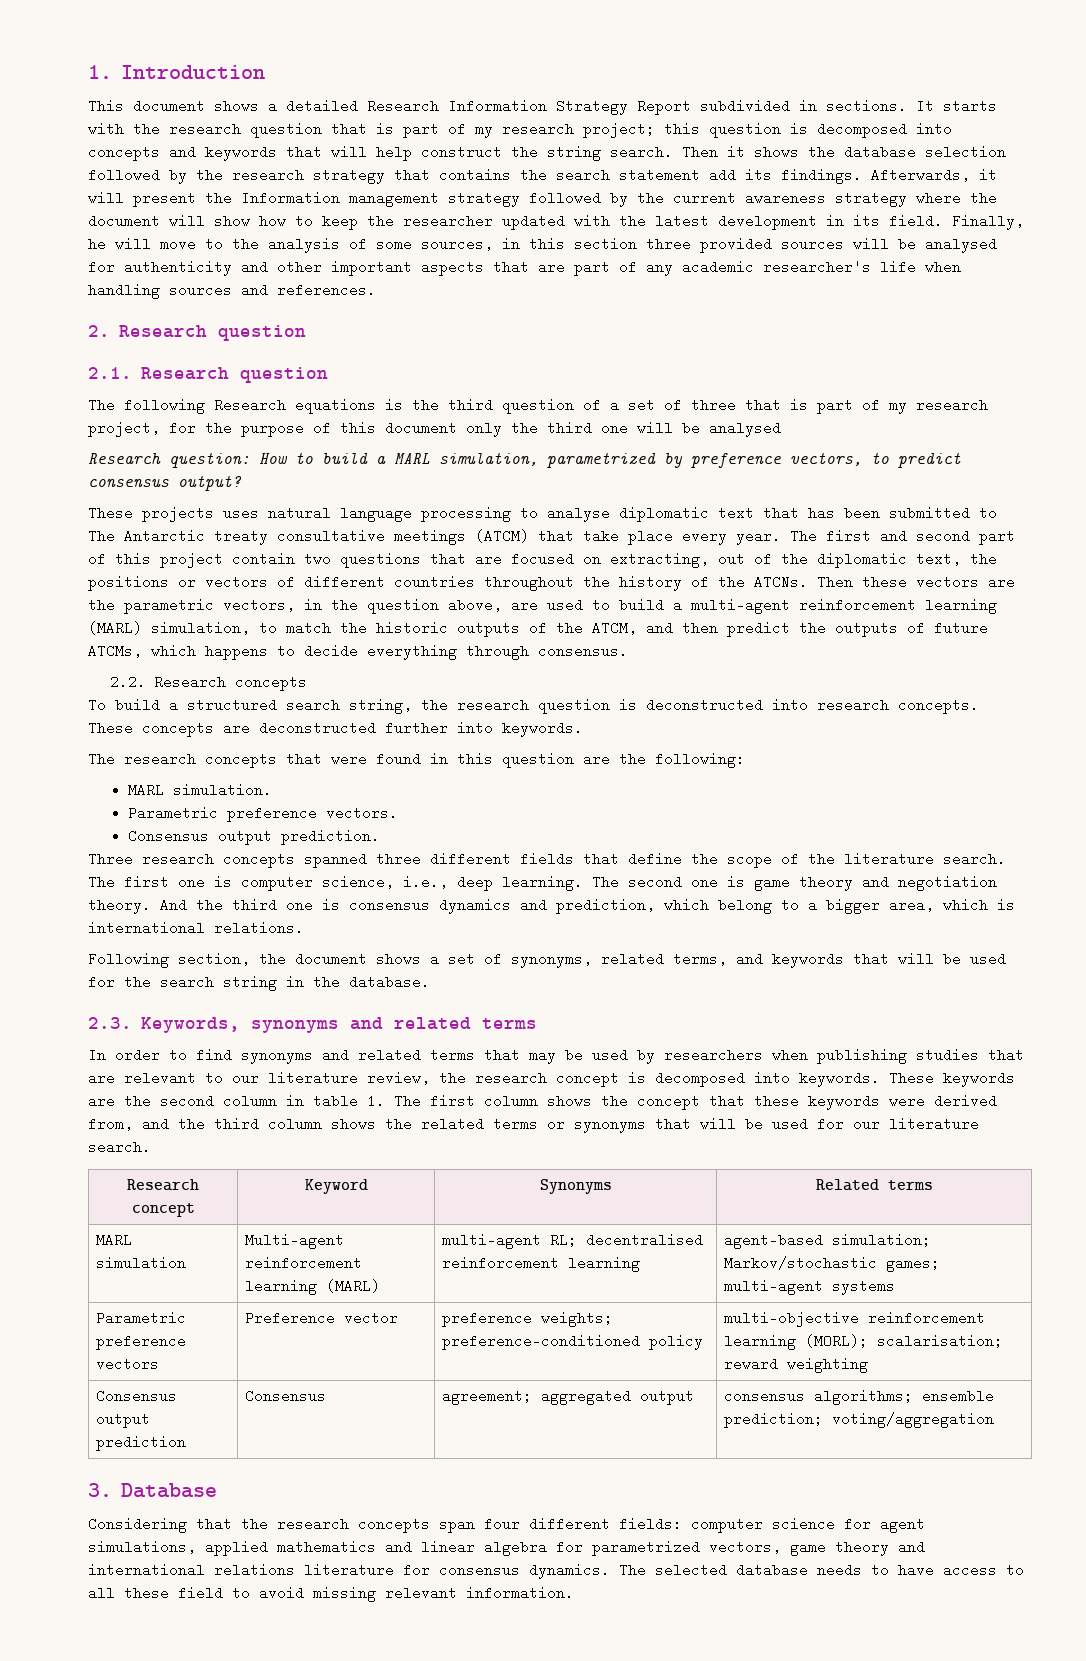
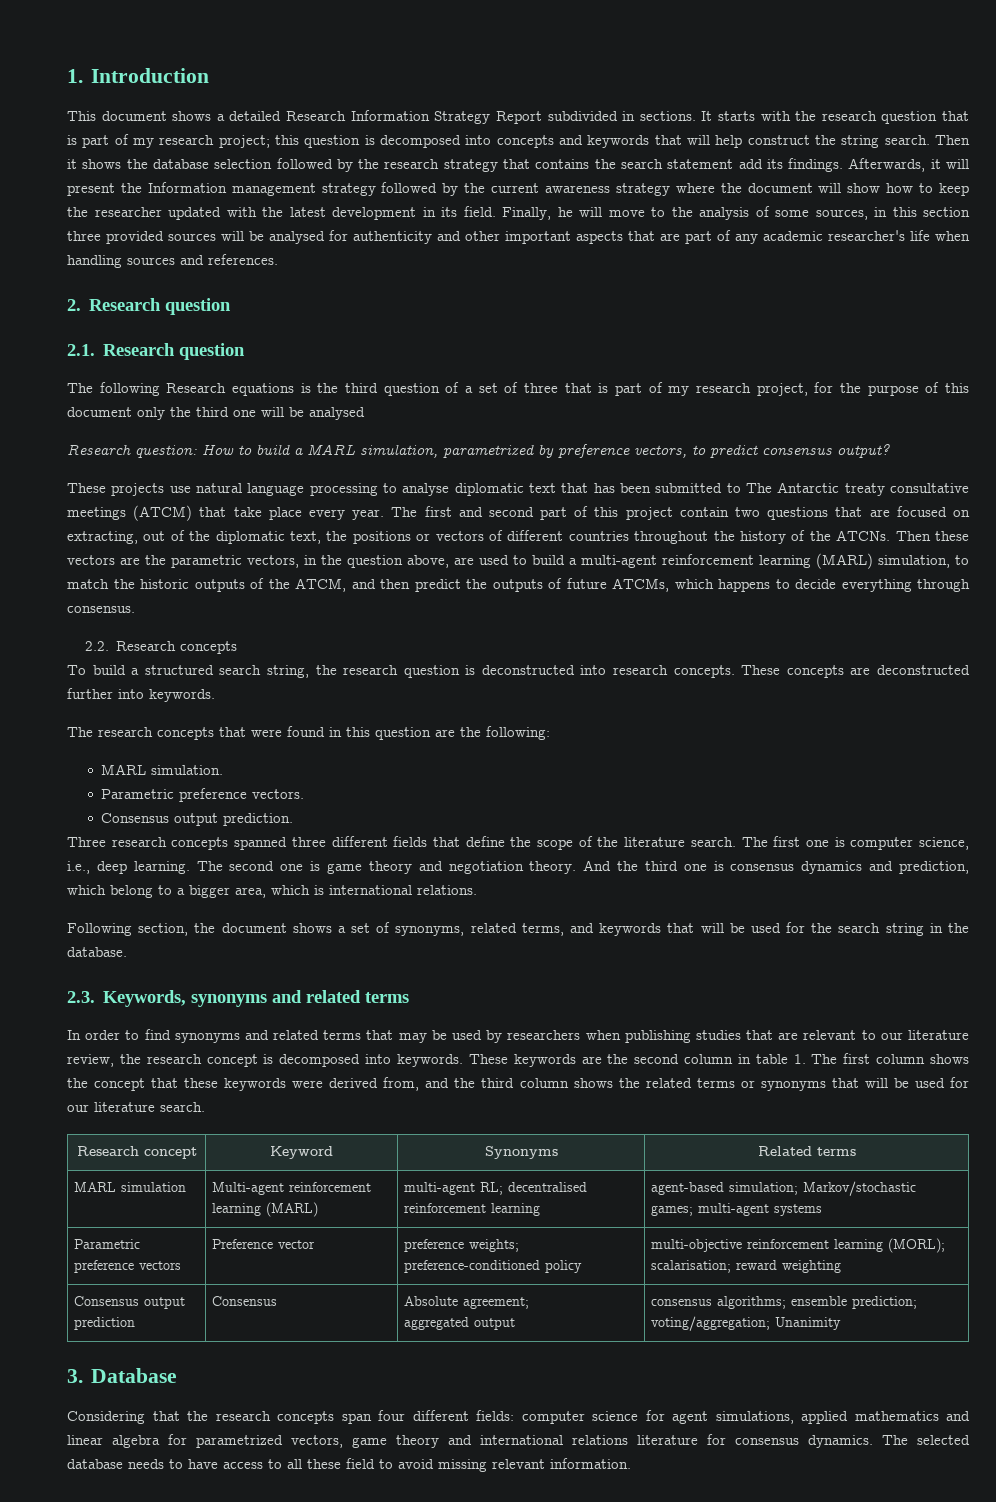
[223,506,259,520] uses -> [169,486,191,493] use
(326, 1396) none -> [403,1296,458,1306] Absolute
(532, 1397) none -> (529, 1303) //
[831,1412,994,1428] voting/aggregation -> [650,1316,841,1331] voting/aggregation; Unanimity

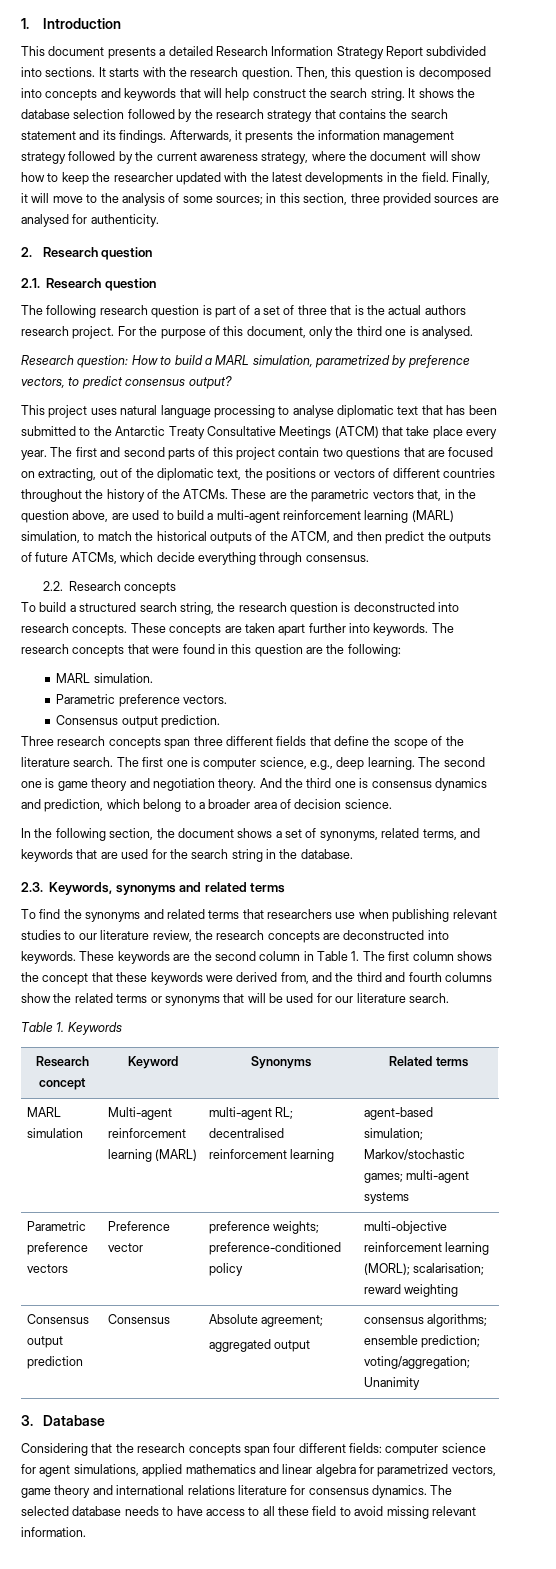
[172,111,212,121] shows -> [107,47,156,59] presents
[622,111,636,121] in -> [21,67,42,77] into
[881,111,969,124] [67,134,270,148] question that is part of my research project; -> [241,67,328,80] question. Then,
[841,135,971,148] [67,159,77,169] string search. Then it -> [330,88,416,101] search string. It
[738,159,763,169] add -> [79,130,100,140] and
[945,159,969,169] [67,182,227,196] will present the Information -> [245,130,380,143] presents the information
[615,183,670,196] strategy -> [261,152,309,164] strategy,
[332,207,457,220] development in its -> [305,172,419,185] developments in the
[557,207,573,217] he -> [21,193,28,203] it
[815,207,970,220] sources, in this section -> [216,193,348,205] sources; in this section,
[221,230,970,244] [67,254,278,268] will be analysed for authenticity and other important aspects that are part of any academic researcher's life when handling sources and references. -> [481,196,499,203] [21,214,159,227] are analysed for authenticity.
[166,383,440,396] Research equations is the third question -> [99,305,236,318] research question is part
[615,382,834,396] part of my research project, for -> [366,305,466,315] [21,326,136,339] the actual authors research project. For
[67,407,132,417] document -> [246,326,306,338] document,
[261,407,365,420] will be analysed -> [409,326,473,339] is analysed.
[67,483,191,496] These projects use -> [21,405,117,418] This project uses
[746,482,970,496] [67,507,126,520] The Antarctic treaty consultative meetings -> [93,426,332,439] the Antarctic Treaty Consultative Meetings
[540,507,568,520] part -> [167,448,195,460] parts
[836,530,969,541] [67,555,115,565] ATCNs. Then these vectors -> [182,489,267,499] ATCMs. These
[247,555,299,568] vectors, -> [372,489,442,501] vectors that,
[140,579,189,589] historic -> [156,531,207,541] historical
[718,579,790,592] happens to -> (154, 557) none
[877,665,971,675] deconstructed -> [244,623,306,636] taken apart
(215, 695) // -> (429, 629) none
[234,837,288,850] spanned -> [164,739,191,749] span
[67,861,90,874] i.e., -> [310,760,333,770] e.g.,
[189,885,477,898] [67,923,132,936] bigger area, which is international relations. // Following -> [208,799,392,809] [21,828,106,841] broader area of decision science. // In the following
[700,923,745,933] will be -> [100,852,118,859] are
[67,1029,171,1040] In order to find -> [21,909,82,919] To find the
[398,1030,857,1043] may be used by researchers when publishing studies that are relevant -> [267,909,497,922] [21,930,61,940] researchers use when publishing relevant studies
[206,1054,361,1067] concept is decomposed -> [267,930,425,943] concepts are deconstructed
[755,1054,788,1064] table -> [317,951,348,961] Table
[519,1078,613,1088] column shows -> [385,972,492,982] [21,993,51,1003] and fourth columns show
(205, 1107) none -> [21,1022,122,1035] // Table 1. Keywords

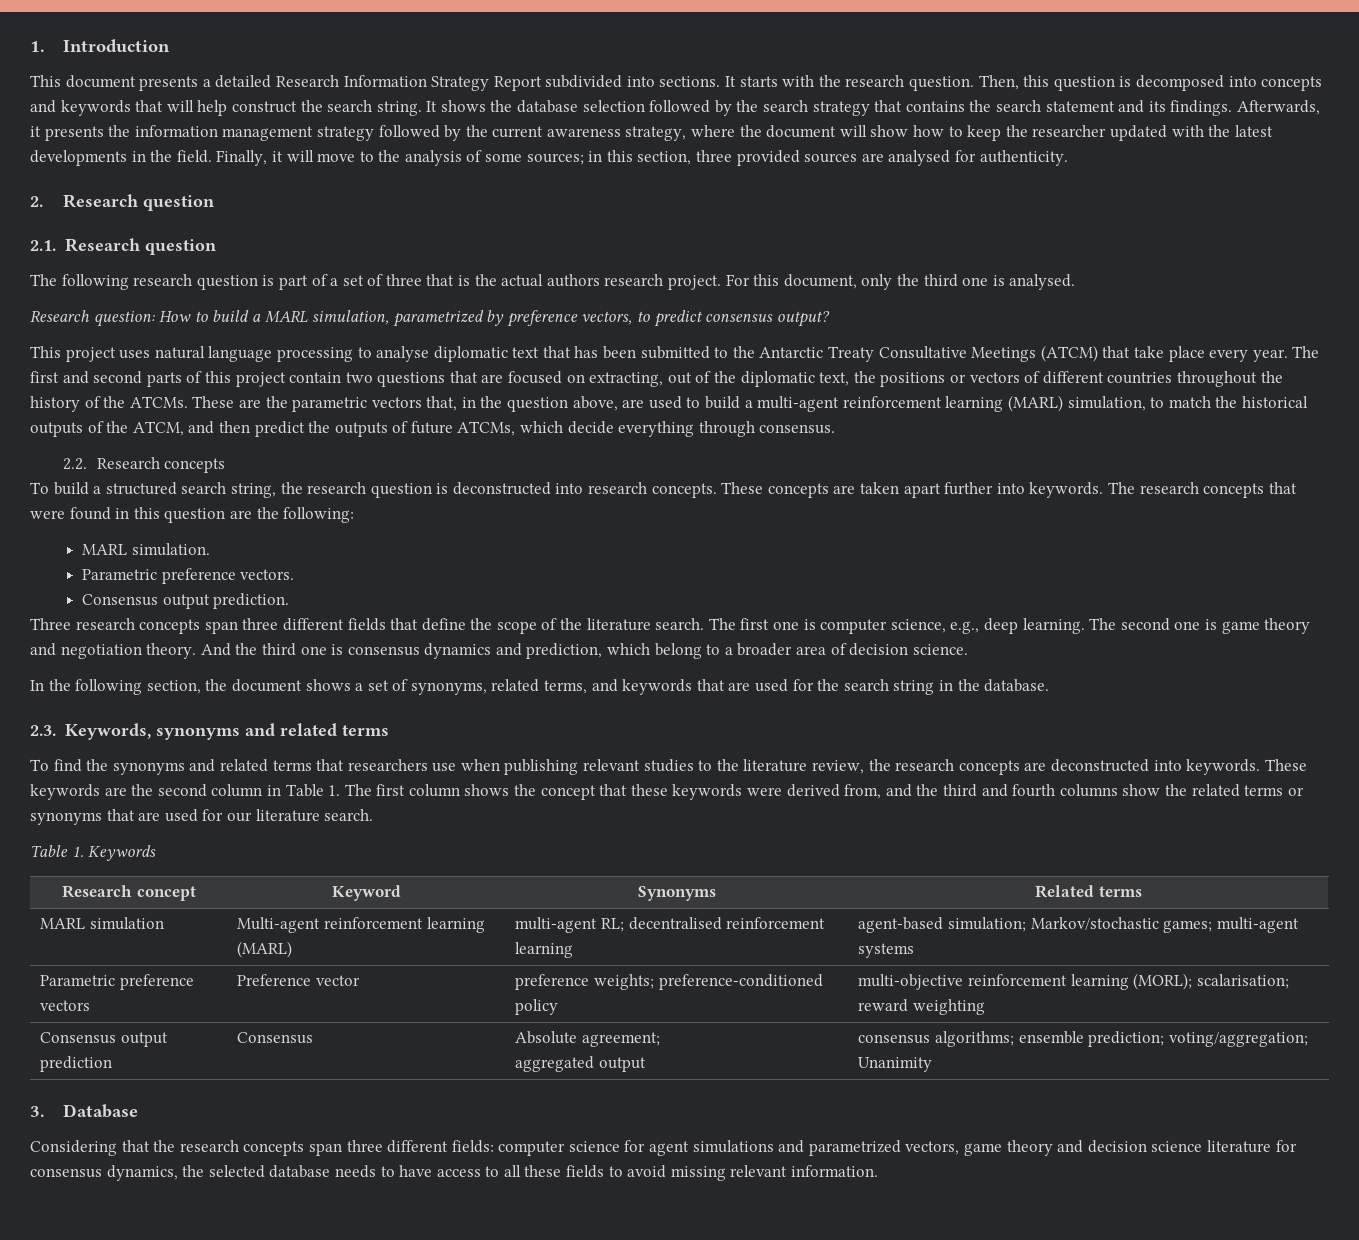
[215,109,264,119] research -> [763,100,809,112] search
[139,326,220,339] the purpose of -> (750, 280) none
[78,933,97,940] our -> [716,759,739,771] the
[247,993,283,1003] will be -> [138,812,161,821] are
[273,1443,296,1453] four -> [346,1140,383,1152] three
[73,1464,374,1477] simulations, applied mathematics and linear algebra for -> [692,1140,805,1153] simulations and
[116,1485,235,1495] international relations -> [1087,1140,1203,1153] decision science
[372,1485,453,1498] dynamics. The -> [106,1165,205,1181] dynamics, the
[312,1506,337,1516] field -> [566,1165,605,1178] fields

